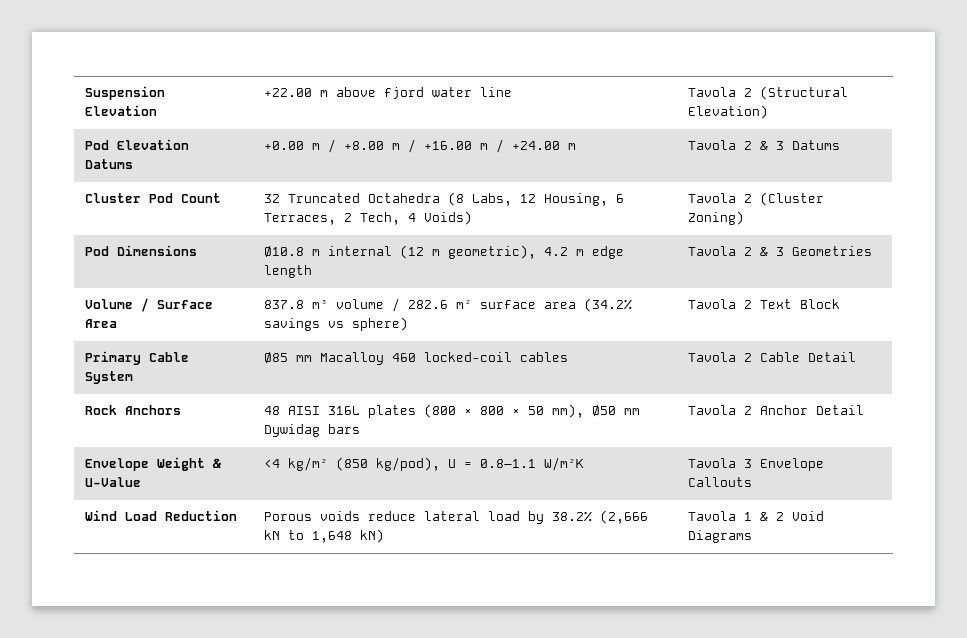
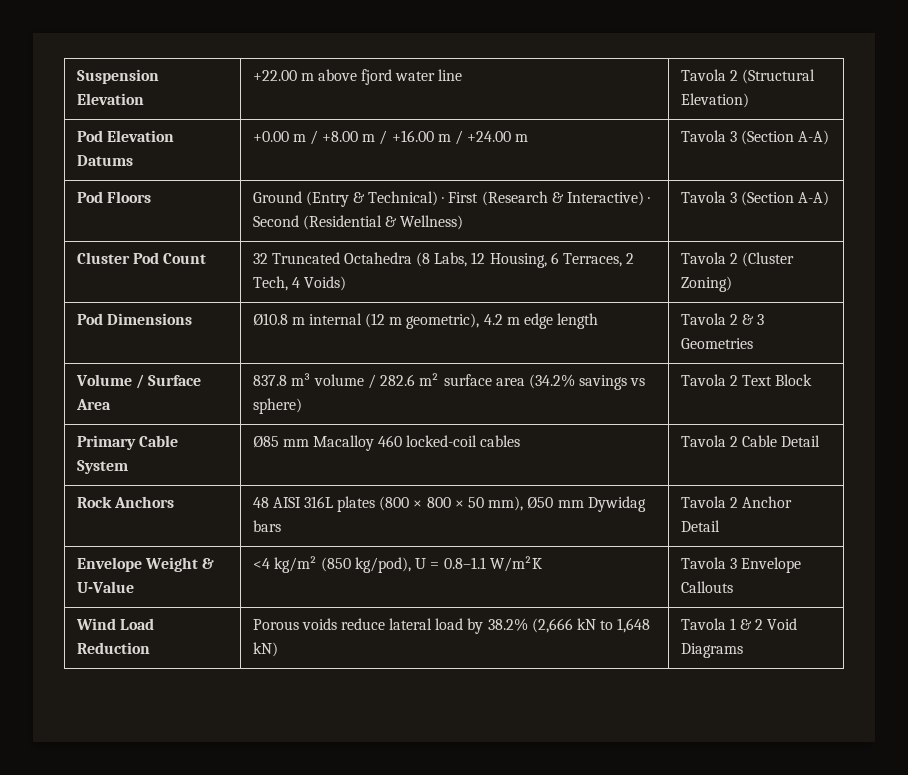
[744,140,841,150] 2 & 3 Datums -> [729,130,830,145] [76,191,151,203] [252,191,651,207] [252,215,464,230] [680,191,830,206] 3 (Section A-A) // Pod Floors | Ground (Entry & Technical) · First (Research & Interactive) · Second (Residential & Wellness) | Tavola 3 (Section A-A)

